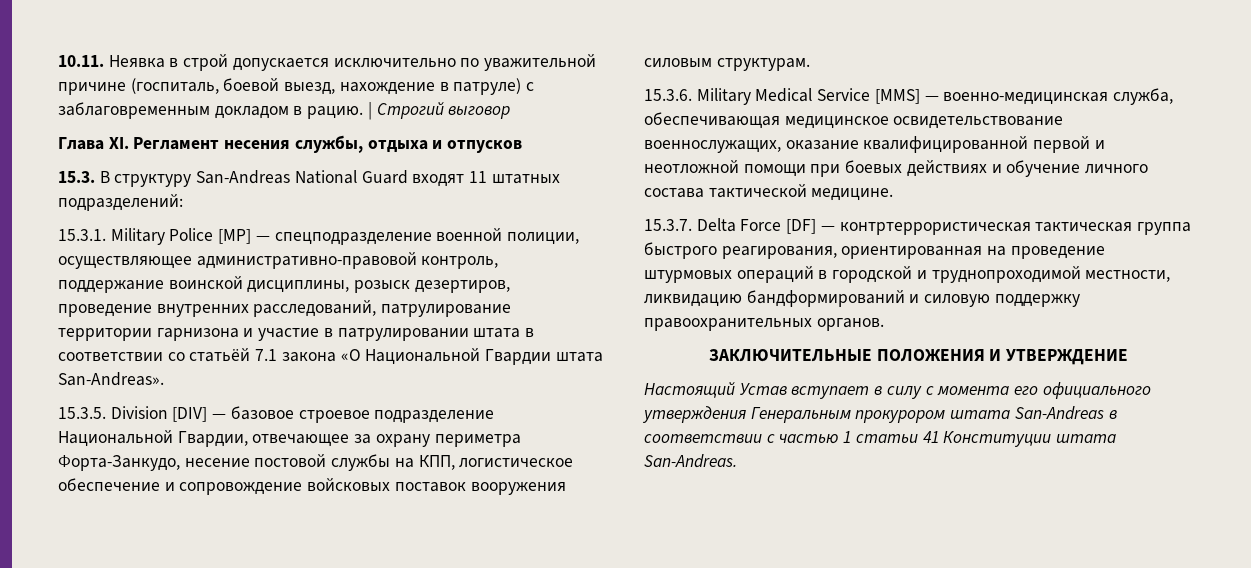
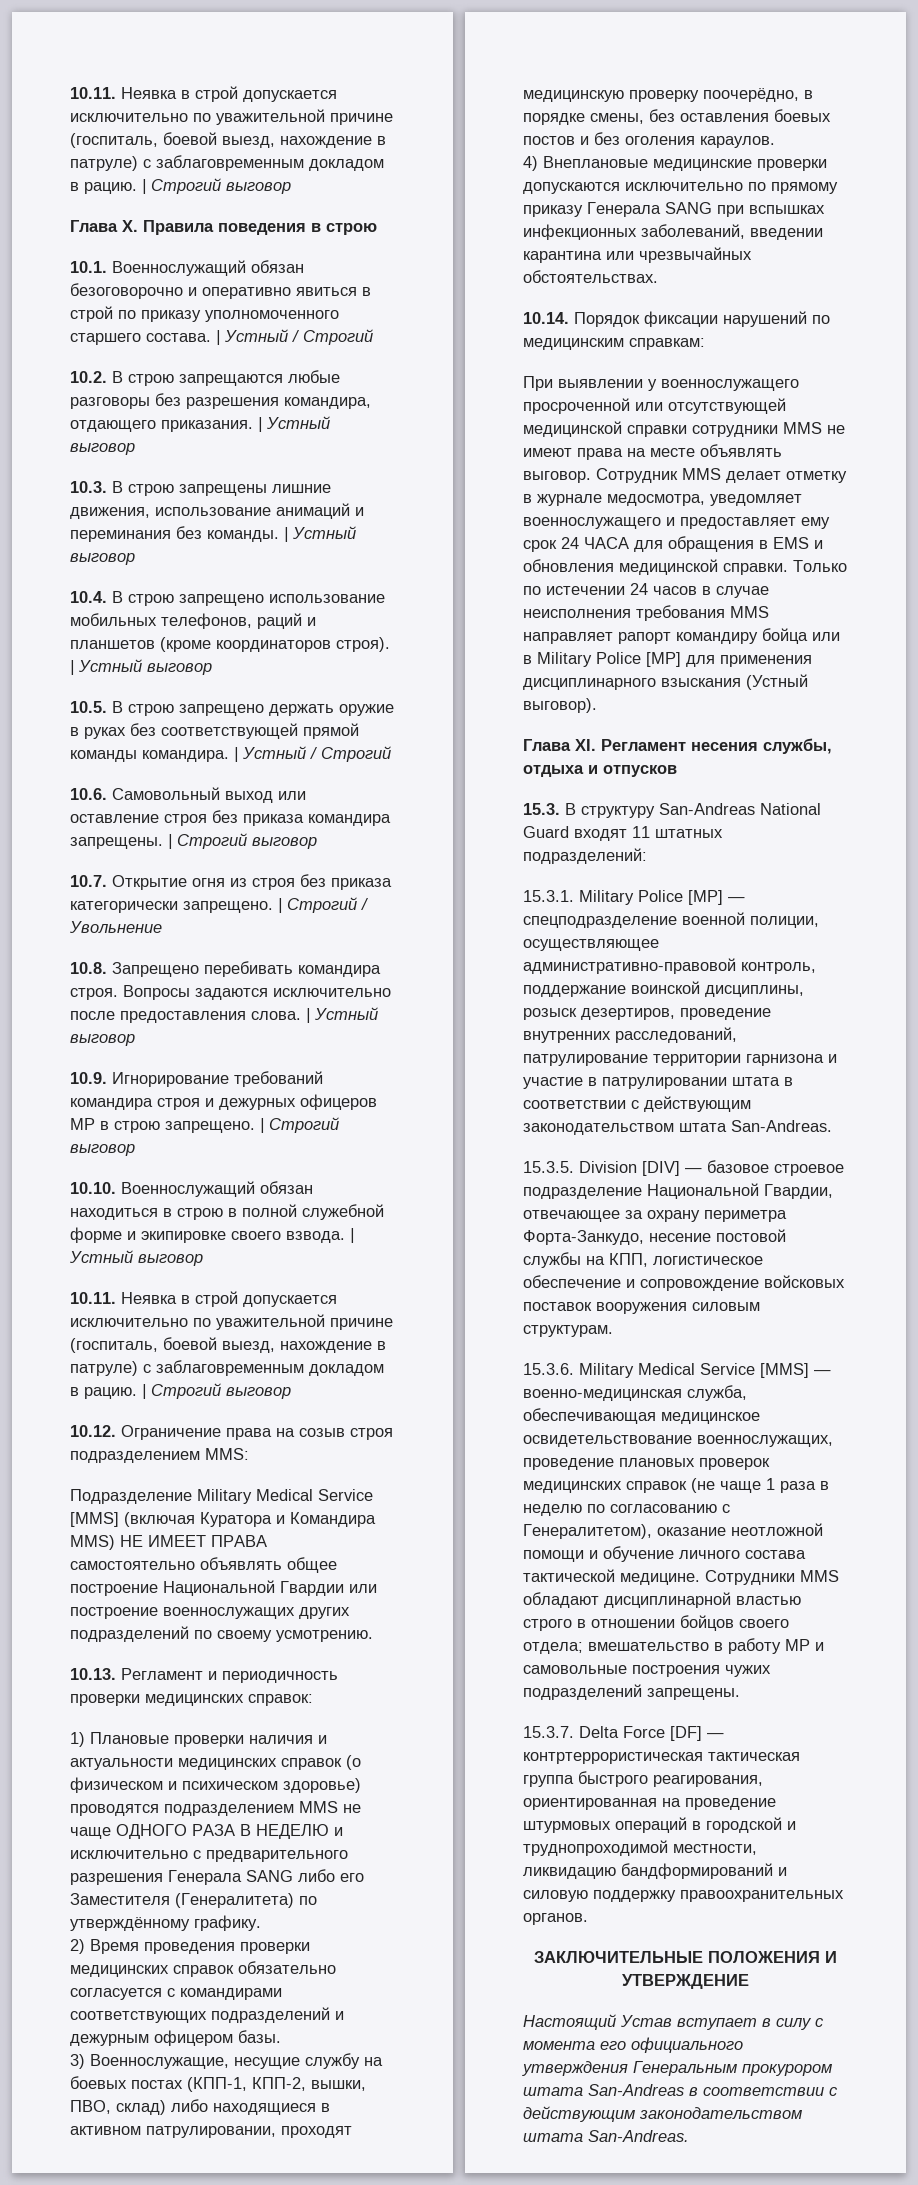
(511, 112) none -> [70,220,377,235] [70,260,304,276] [70,283,371,299] [70,306,339,322] [70,329,373,345] [70,370,340,386] [70,393,371,409] [70,416,330,432] [70,443,135,455] [70,481,331,496] [70,503,364,519] [70,526,356,542] [70,553,135,565] [70,591,385,606] [70,613,316,629] [70,637,390,652] [70,659,212,675] [70,701,394,716] [70,723,359,739] [70,746,391,762] [70,787,306,803] [70,810,391,826] [70,833,317,849] [70,874,392,890] [70,897,368,913] [69,921,162,933] [70,961,381,977] [70,985,391,1000] [70,1007,378,1023] [70,1034,135,1046] [70,1071,323,1087] [70,1094,377,1110] [70,1117,339,1133] [70,1144,135,1156] [70,1181,313,1197] [70,1204,384,1220] [70,1227,354,1243] [69,1250,203,1266] [70,1291,337,1307] [70,1314,393,1330] [70,1337,386,1353] [70,1360,384,1376] [70,1383,291,1399] [70,1425,393,1440] [70,1448,249,1463] [70,1489,373,1504] [70,1512,376,1527] [70,1535,267,1550] [70,1557,337,1573] [70,1580,377,1596] [70,1607,350,1619] [70,1626,373,1642] [70,1668,338,1683] [70,1694,313,1706] [70,1732,327,1747] [70,1755,361,1770] [70,1777,361,1793] [70,1801,361,1816] [70,1824,343,1839] [70,1850,348,1862] [70,1869,364,1885] [70,1893,317,1908] [70,1915,261,1931] [70,1939,310,1954] [70,1961,336,1977] [70,1988,282,2000] [70,2007,344,2023] [70,2030,281,2046] [70,2053,383,2069] [70,2076,366,2092] [70,2099,330,2115] [70,2126,352,2138] [523,88,813,102] [523,109,831,125] [523,132,775,148] [523,156,827,171] [523,182,838,194] [523,202,825,217] [523,224,823,240] [523,247,752,263] [523,270,658,283] [523,311,830,327] [523,338,705,350] [523,376,799,391] [523,398,786,414] [523,421,845,437] [523,444,782,460] [523,468,847,483] [523,494,802,506] [523,517,830,529] [523,536,823,552] [523,559,847,575] [523,583,769,598] [523,605,769,621] [523,628,840,644] [523,652,812,667] [523,674,808,690] [523,698,597,713] // Глава X. Правила поведения в строю // 10.1. Военнослужащий обязан безоговорочно и оперативно явиться в строй по приказу уполномоченного старшего состава. | Устный / Строгий // 10.2. В строю запрещаются любые разговоры без разрешения командира, отдающего приказания. | Устный выговор // 10.3. В строю запрещены лишние движения, использование анимаций и переминания без команды. | Устный выговор // 10.4. В строю запрещено использование мобильных телефонов, раций и планшетов (кроме координаторов строя). | Устный выговор // 10.5. В строю запрещено держать оружие в руках без соответствующей прямой команды командира. | Устный / Строгий // 10.6. Самовольный выход или оставление строя без приказа командира запрещены. | Строгий выговор // 10.7. Открытие огня из строя без приказа категорически запрещено. | Строгий / Увольнение // 10.8. Запрещено перебивать командира строя. Вопросы задаются исключительно после предоставления слова. | Устный выговор // 10.9. Игнорирование требований командира строя и дежурных офицеров MP в строю запрещено. | Строгий выговор // 10.10. Военнослужащий обязан находиться в строю в полной служебной форме и экипировке своего взвода. | Устный выговор // 10.11. Неявка в строй допускается исключительно по уважительной причине (госпиталь, боевой выезд, нахождение в патруле) с заблаговременным докладом в рацию. | Строгий выговор // 10.12. Ограничение права на созыв строя подразделением MMS: // Подразделение Military Medical Service [MMS] (включая Куратора и Командира MMS) НЕ ИМЕЕТ ПРАВА самостоятельно объявлять общее построение Национальной Гвардии или построение военнослужащих других подразделений по своему усмотрению. // 10.13. Регламент и периодичность проверки медицинских справок: // 1) Плановые проверки наличия и актуальности медицинских справок (о физическом и психическом здоровье) проводятся подразделением MMS не чаще ОДНОГО РАЗА В НЕДЕЛЮ и исключительно с предварительного разрешения Генерала SANG либо его Заместителя (Генералитета) по утверждённому графику. // 2) Время проведения проверки медицинских справок обязательно согласуется с командирами соответствующих подразделений и дежурным офицером базы. // 3) Военнослужащие, несущие службу на боевых постах (КПП-1, КПП-2, вышки, ПВО, склад) либо находящиеся в активном патрулировании, проходят медицинскую проверку поочерёдно, в порядке смены, без оставления боевых постов и без оголения караулов. // 4) Внеплановые медицинские проверки допускаются исключительно по прямому приказу Генерала SANG при вспышках инфекционных заболеваний, введении карантина или чрезвычайных обстоятельствах. // 10.14. Порядок фиксации нарушений по медицинским справкам: // При выявлении у военнослужащего просроченной или отсутствующей медицинской справки сотрудники MMS не имеют права на месте объявлять выговор. Сотрудник MMS делает отметку в журнале медосмотра, уведомляет военнослужащего и предоставляет ему срок 24 ЧАСА для обращения в EMS и обновления медицинской справки. Только по истечении 24 часов в случае неисполнения требования MMS направляет рапорт командиру бойца или в Military Police [MP] для применения дисциплинарного взыскания (Устный выговор).
[167,348,603,365] [58,372,164,386] со статьёй 7.1 закона «О Национальной Гвардии штата San-Andreas». -> [631,1096,751,1112] [523,1120,832,1135] с действующим законодательством штата San-Andreas.
[785,136,1105,153] [644,160,987,177] оказание квалифицированной первой и неотложной помощи при боевых действиях -> [523,1458,770,1470] [523,1478,829,1493] [523,1504,730,1516] [523,1523,823,1539] [523,1550,584,1562] проведение плановых проверок медицинских справок (не чаще 1 раза в неделю по согласованию с Генералитетом), оказание неотложной помощи
(894, 194) none -> [705,1570,839,1585] [523,1592,801,1608] [523,1615,789,1631] [523,1638,824,1654] [523,1665,771,1677] [523,1684,740,1700] Сотрудники MMS обладают дисциплинарной властью строго в отношении бойцов своего отдела; вмешательство в работу MP и самовольные построения чужих подразделений запрещены.
[779,431,1052,447] частью 1 статьи 41 Конституции -> [523,2106,802,2122] действующим законодательством

